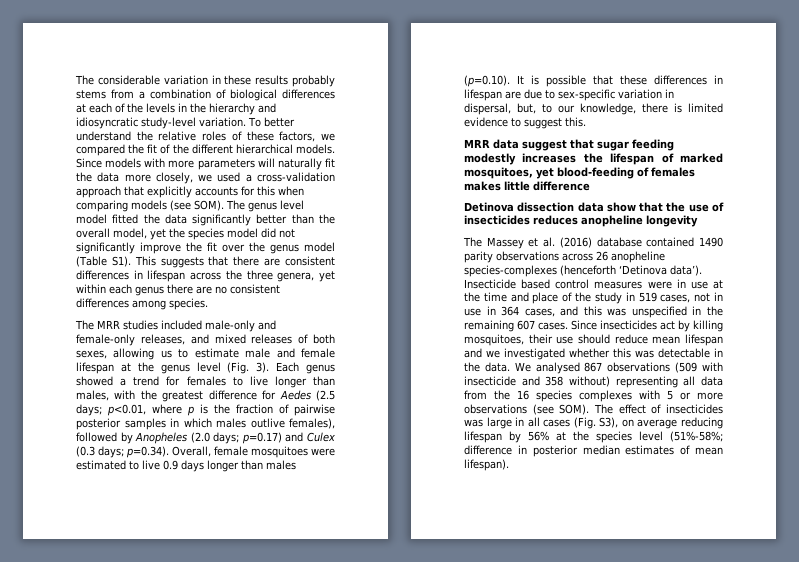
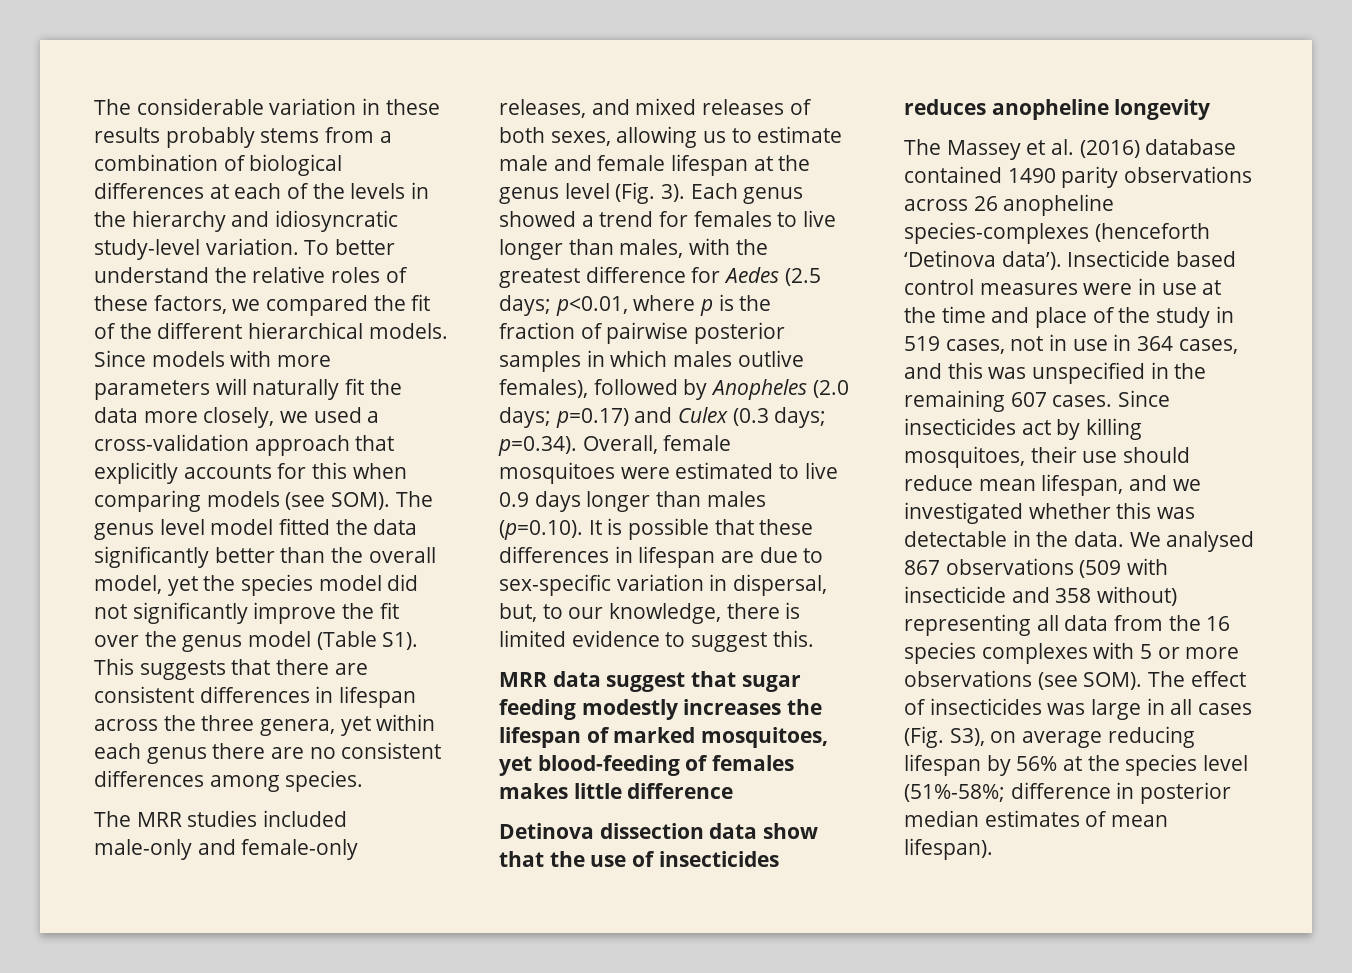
[685,334,723,346] lifespan -> [1041,474,1124,496] lifespan,

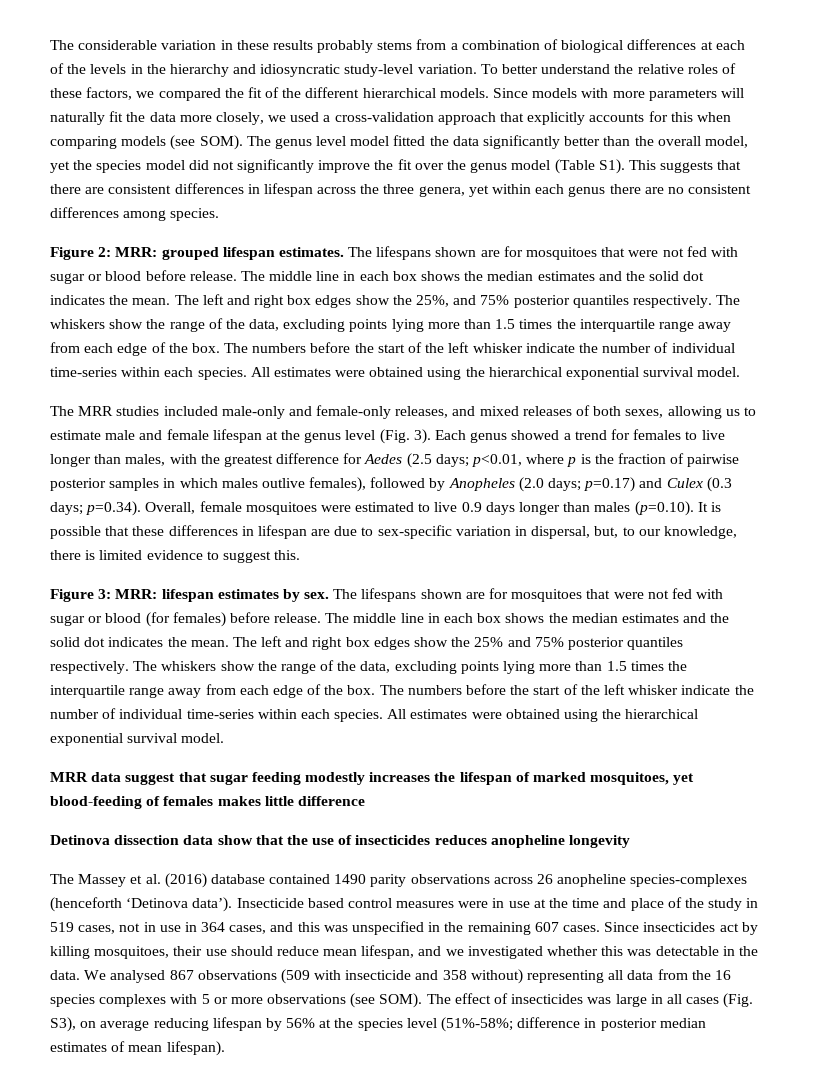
(364, 781) none -> [50,246,738,260] [50,270,705,284] [50,294,741,308] [50,318,732,332] [50,342,735,356] [50,367,741,380] // Figure 2: MRR: grouped lifespan estimates. The lifespans shown are for mosquitoes that were not fed with sugar or blood before release. The middle line in each box shows the median estimates and the solid dot indicates the mean. The left and right box edges show the 25%, and 75% posterior quantiles respectively. The whiskers show the range of the data, excluding points lying more than 1.5 times the interquartile range away from each edge of the box. The numbers before the start of the left whisker indicate the number of individual time-series within each species. All estimates were obtained using the hierarchical exponential survival model.
(814, 638) none -> [50,588,724,602] [50,612,730,627] [50,636,684,650] [50,660,687,674] [50,684,754,698] [50,708,699,722] [50,733,225,746] // Figure 3: MRR: lifespan estimates by sex. The lifespans shown are for mosquitoes that were not fed with sugar or blood (for females) before release. The middle line in each box shows the median estimates and the solid dot indicates the mean. The left and right box edges show the 25% and 75% posterior quantiles respectively. The whiskers show the range of the data, excluding points lying more than 1.5 times the interquartile range away from each edge of the box. The numbers before the start of the left whisker indicate the number of individual time-series within each species. All estimates were obtained using the hierarchical exponential survival model.

